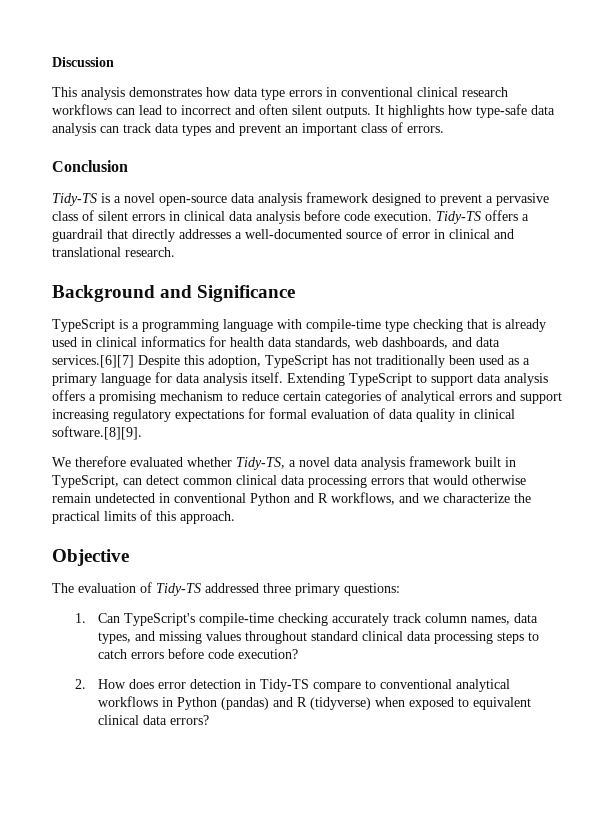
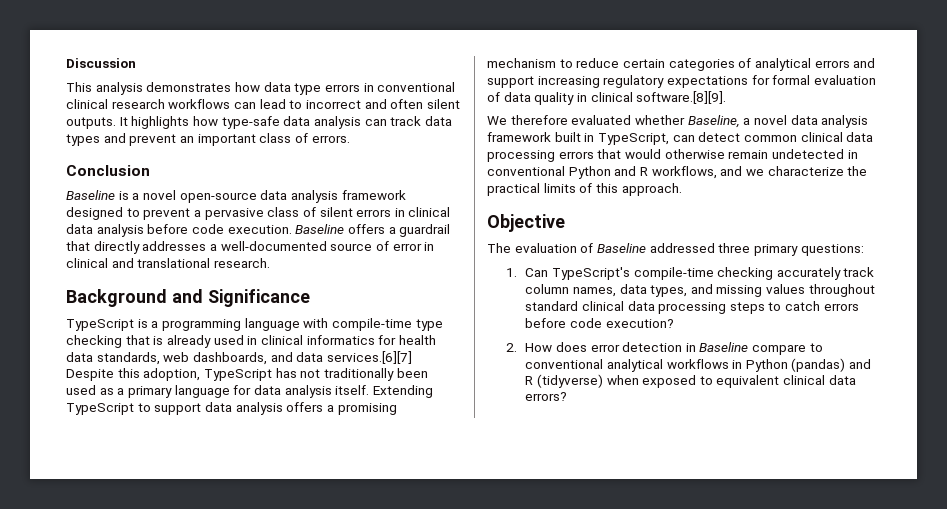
[52,193,97,206] Tidy-TS -> [66,190,115,200] Baseline
[436,211,481,224] Tidy-TS -> [295,224,345,234] Baseline
[236,457,285,470] Tidy-TS, -> [687,115,740,128] Baseline,
[156,583,201,596] Tidy-TS -> [596,243,646,253] Baseline
[260,679,310,692] Tidy-TS -> [699,342,749,352] Baseline

